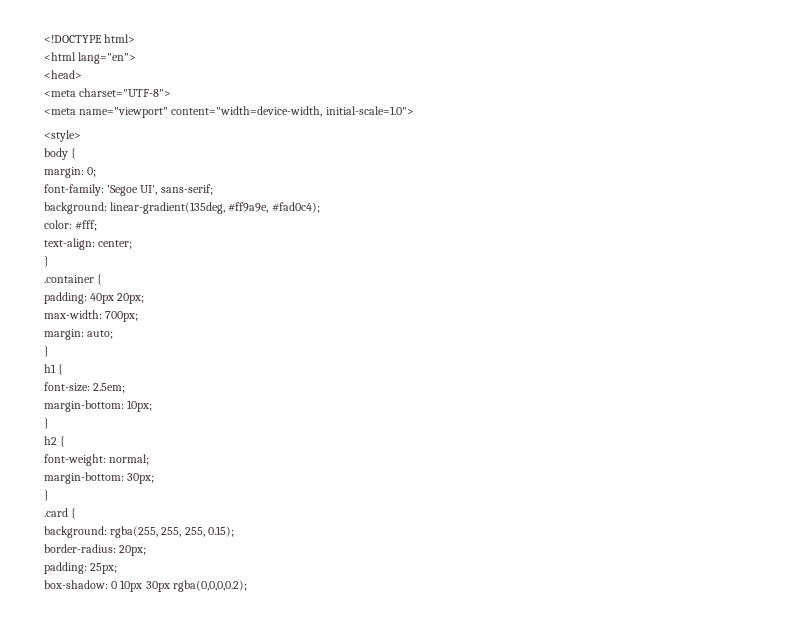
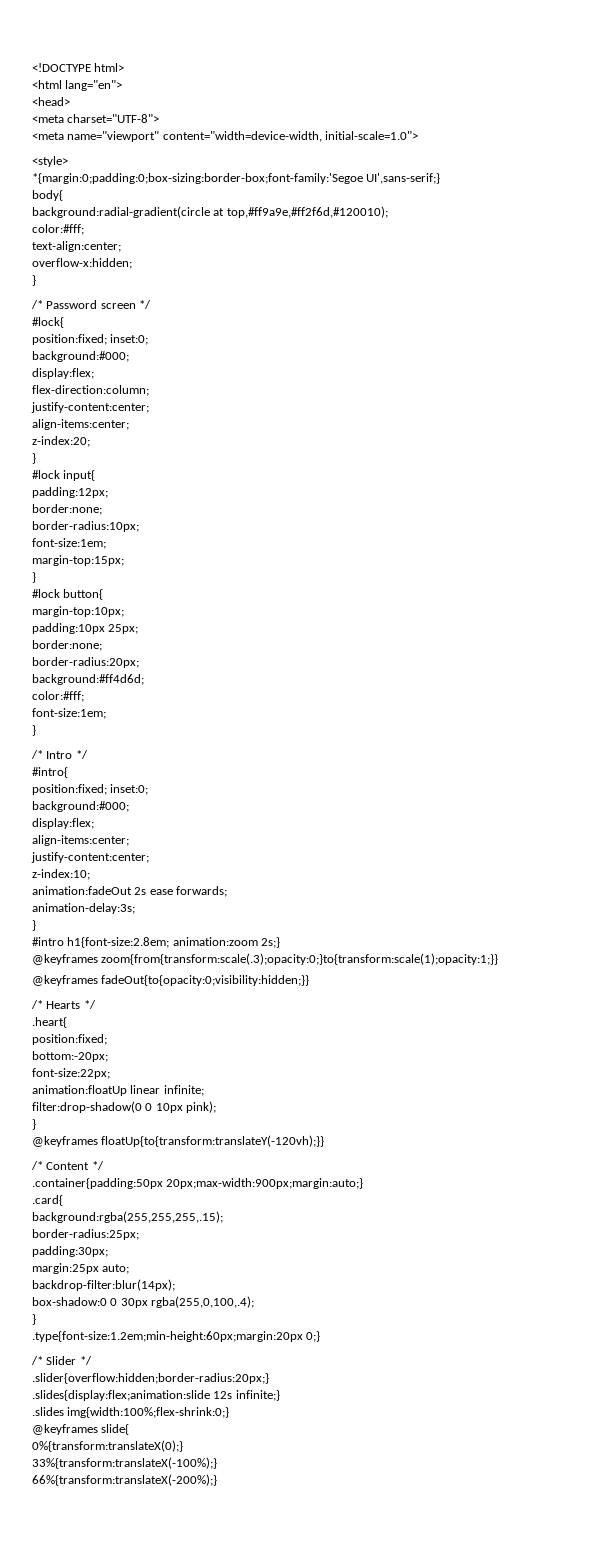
[44,148,77,160] [44,167,97,178] [44,184,213,196] [44,202,320,214] [44,220,98,231] [44,238,133,250] [44,256,49,267] [44,274,103,285] [44,292,145,304] [44,310,139,322] [44,329,114,340] [44,346,49,357] [44,364,64,375] [44,382,126,393] [44,400,153,412] [44,418,49,429] [44,436,66,447] [44,454,150,466] [44,472,155,484] [44,490,49,501] [44,508,77,519] [44,526,234,538] [44,544,147,556] [44,562,118,574] [44,580,247,592] body { // margin: 0; // font-family: 'Segoe UI', sans-serif; // background: linear-gradient(135deg, #ff9a9e, #fad0c4); // color: #fff; // text-align: center; // } // .container { // padding: 40px 20px; // max-width: 700px; // margin: auto; // } // h1 { // font-size: 2.5em; // margin-bottom: 10px; // } // h2 { // font-weight: normal; // margin-bottom: 30px; // } // .card { // background: rgba(255, 255, 255, 0.15); // border-radius: 20px; // padding: 25px; // box-shadow: 0 10px 30px rgba(0,0,0,0.2); -> [32,173,441,184] [32,190,63,201] [32,206,388,218] [32,224,84,235] [32,241,121,252] [32,258,132,269] [32,275,36,286] [31,300,152,309] [32,317,64,328] [32,334,149,345] [32,351,129,362] [32,368,94,379] [32,385,149,396] [31,402,149,413] [32,419,129,430] [32,436,90,447] [32,453,36,464] [32,470,96,481] [32,487,108,498] [32,504,102,515] [32,521,139,532] [32,538,106,549] [32,555,124,566] [32,572,36,583] [32,589,104,600] [32,606,124,617] [32,623,139,634] [32,640,102,651] [32,657,139,668] [32,674,144,685] [32,691,84,702] [32,708,106,719] [32,725,36,736] [31,750,88,759] [32,767,68,778] [32,784,149,795] [32,801,129,812] [32,818,94,829] [32,835,129,846] [31,852,149,863] [32,869,90,880] [32,886,228,897] [32,903,135,914] [32,920,36,931] [32,937,281,948] [32,953,499,965] [32,975,310,986] [31,1000,96,1009] [32,1017,67,1028] [32,1034,107,1045] [32,1051,108,1062] [32,1068,110,1079] [32,1085,204,1096] [32,1101,217,1113] [32,1119,36,1130] [32,1135,325,1147] [31,1161,104,1170] [32,1178,364,1189] [32,1195,63,1206] [32,1211,223,1223] [32,1229,139,1240] [32,1246,108,1257] [32,1263,130,1274] [32,1279,175,1291] [32,1296,255,1308] [32,1314,36,1325] [32,1331,321,1342] [31,1356,92,1365] [32,1373,269,1384] [32,1390,280,1401] [32,1407,230,1418] [32,1424,130,1435] [32,1440,183,1452] [32,1457,217,1469] [32,1474,217,1486] *{margin:0;padding:0;box-sizing:border-box;font-family:'Segoe UI',sans-serif;} // body{ // background:radial-gradient(circle at top,#ff9a9e,#ff2f6d,#120010); // color:#fff; // text-align:center; // overflow-x:hidden; // } // /* Password screen */ // #lock{ // position:fixed; inset:0; // background:#000; // display:flex; // flex-direction:column; // justify-content:center; // align-items:center; // z-index:20; // } // #lock input{ // padding:12px; // border:none; // border-radius:10px; // font-size:1em; // margin-top:15px; // } // #lock button{ // margin-top:10px; // padding:10px 25px; // border:none; // border-radius:20px; // background:#ff4d6d; // color:#fff; // font-size:1em; // } // /* Intro */ // #intro{ // position:fixed; inset:0; // background:#000; // display:flex; // align-items:center; // justify-content:center; // z-index:10; // animation:fadeOut 2s ease forwards; // animation-delay:3s; // } // #intro h1{font-size:2.8em; animation:zoom 2s;} // @keyframes zoom{from{transform:scale(.3);opacity:0;}to{transform:scale(1);opacity:1;}} // @keyframes fadeOut{to{opacity:0;visibility:hidden;}} // /* Hearts */ // .heart{ // position:fixed; // bottom:-20px; // font-size:22px; // animation:floatUp linear infinite; // filter:drop-shadow(0 0 10px pink); // } // @keyframes floatUp{to{transform:translateY(-120vh);}} // /* Content */ // .container{padding:50px 20px;max-width:900px;margin:auto;} // .card{ // background:rgba(255,255,255,.15); // border-radius:25px; // padding:30px; // margin:25px auto; // backdrop-filter:blur(14px); // box-shadow:0 0 30px rgba(255,0,100,.4); // } // .type{font-size:1.2em;min-height:60px;margin:20px 0;} // /* Slider */ // .slider{overflow:hidden;border-radius:20px;} // .slides{display:flex;animation:slide 12s infinite;} // .slides img{width:100%;flex-shrink:0;} // @keyframes slide{ // 0%{transform:translateX(0);} // 33%{transform:translateX(-100%);} // 66%{transform:translateX(-200%);}

